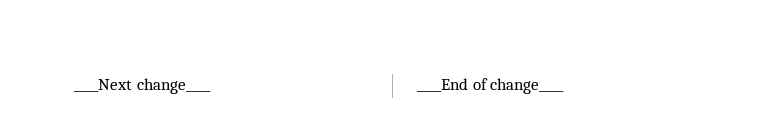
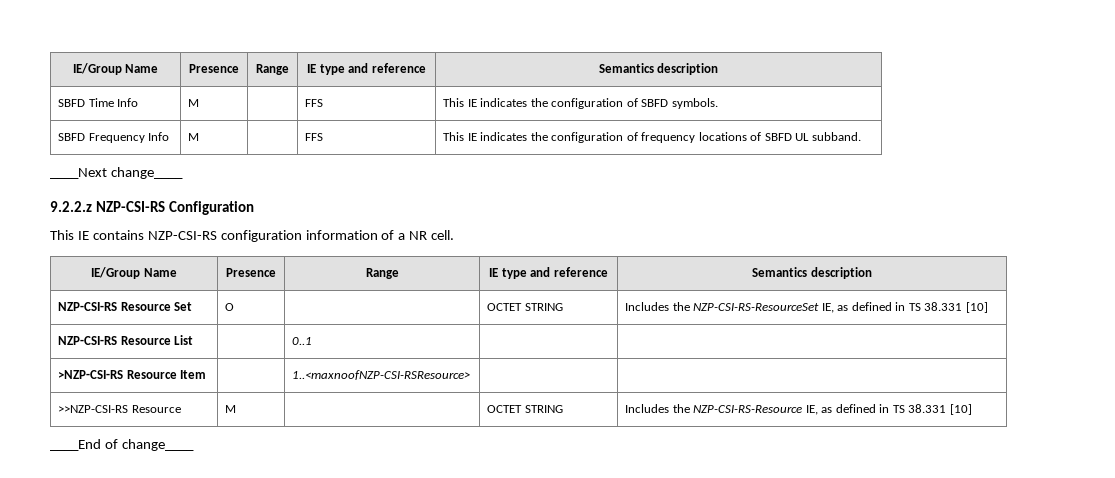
[74,78,211,94] ____Next change____ -> [72,63,159,75] [189,64,239,73] [256,64,289,75] [307,63,426,75] [598,63,719,75] [57,98,139,107] [187,99,199,107] [304,99,323,107] [442,98,718,109] [57,132,170,143] [187,133,199,141] [304,133,323,141] [442,132,861,143] [50,167,183,179] [50,201,254,215] [50,230,455,242] [91,267,177,279] [226,268,276,277] [365,268,399,279] [489,267,608,279] [752,267,872,279] [57,302,193,311] [224,303,234,311] [486,303,563,311] [624,302,988,313] [57,335,194,345] [291,337,312,345] [57,370,207,379] [291,370,470,380] [57,405,181,413] [224,405,236,413] [486,405,563,413] [624,404,972,415] IE/Group Name | Presence | Range | IE type and reference | Semantics description // SBFD Time Info | M | | FFS | This IE indicates the configuration of SBFD symbols. // SBFD Frequency Info | M | | FFS | This IE indicates the configuration of frequency locations of SBFD UL subband. // ____Next change____ // 9.2.2.z NZP-CSI-RS Configuration // This IE contains NZP-CSI-RS configuration information of a NR cell. // IE/Group Name | Presence | Range | IE type and reference | Semantics description // NZP-CSI-RS Resource Set | O | | OCTET STRING | Includes the NZP-CSI-RS-ResourceSet IE, as defined in TS 38.331 [10] // NZP-CSI-RS Resource List | | 0..1 | | // >NZP-CSI-RS Resource Item | | 1..<maxnoofNZP-CSI-RSResource> | | // >>NZP-CSI-RS Resource | M | | OCTET STRING | Includes the NZP-CSI-RS-Resource IE, as defined in TS 38.331 [10]

